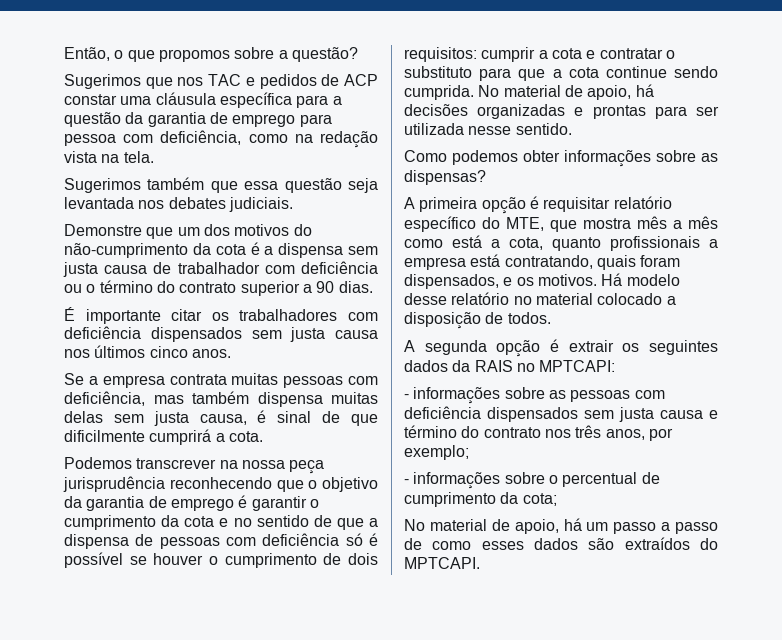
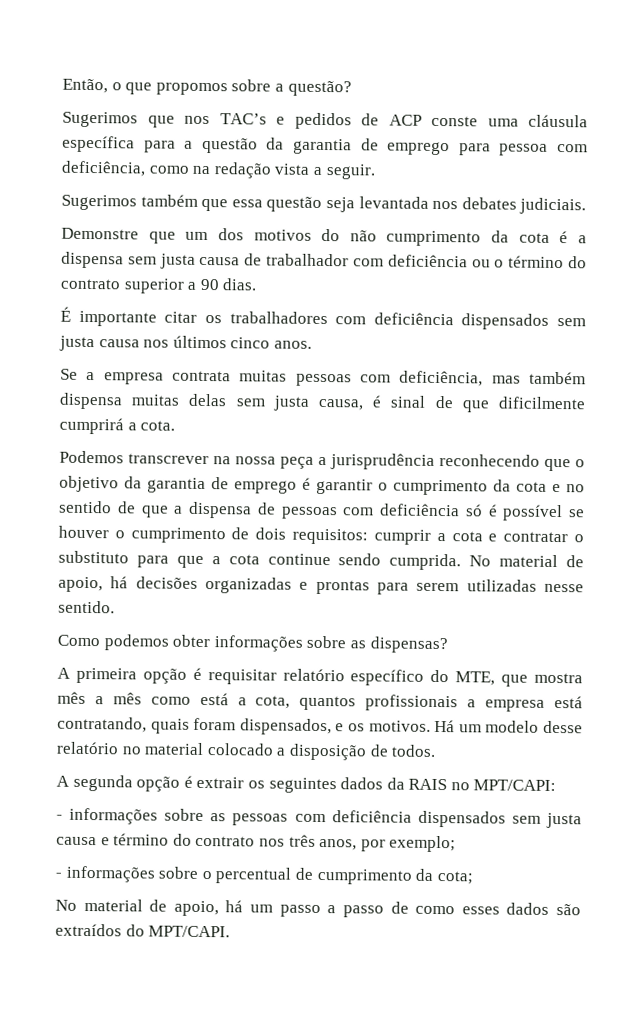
[208,74,242,86] TAC -> [219,113,267,125] TAC’s
[64,94,117,105] constar -> [431,115,478,127] conste
[101,151,154,163] na tela. -> [312,164,376,180] a seguir.
[64,243,188,258] não-cumprimento -> [349,230,482,247] não cumprimento
(325, 467) none -> [318,456,327,466] a
[696,106,719,116] [404,123,464,135] ser utilizada -> [416,579,537,592] serem utilizadas
[552,237,601,251] quanto -> [299,695,357,711] quantos
(623, 279) none -> [458,724,482,733] um
[539,360,616,372] MPTCAPI: -> [473,779,557,792] MPT/CAPI:
[404,557,480,569] MPTCAPI. -> [148,925,231,938] MPT/CAPI.

